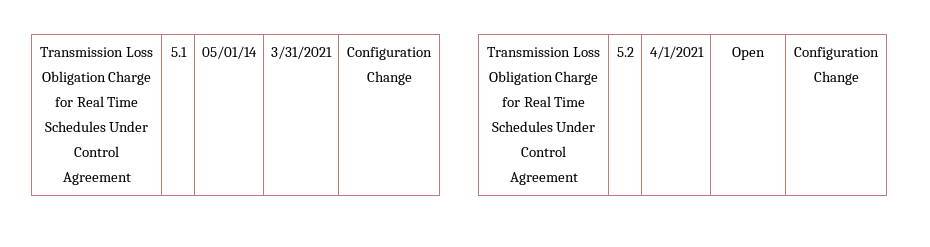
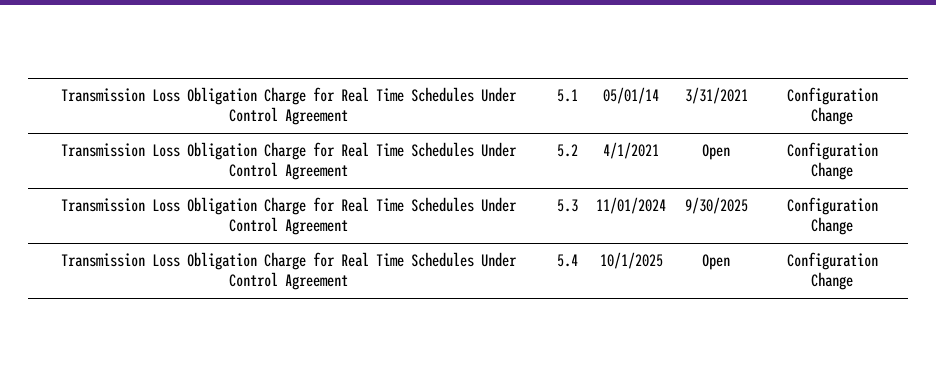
(859, 78) none -> [60,197,517,215] [228,217,348,235] [556,199,578,212] [596,197,667,214] [684,197,748,214] [786,197,878,215] [811,217,854,235] [60,252,517,270] [228,272,348,290] [556,254,578,267] [599,252,663,269] [702,254,731,270] [786,252,878,270] [811,272,854,290] // Transmission Loss Obligation Charge for Real Time Schedules Under Control Agreement | 5.3 | 11/01/2024 | 9/30/2025 | Configuration Change // Transmission Loss Obligation Charge for Real Time Schedules Under Control Agreement | 5.4 | 10/1/2025 | Open | Configuration Change

